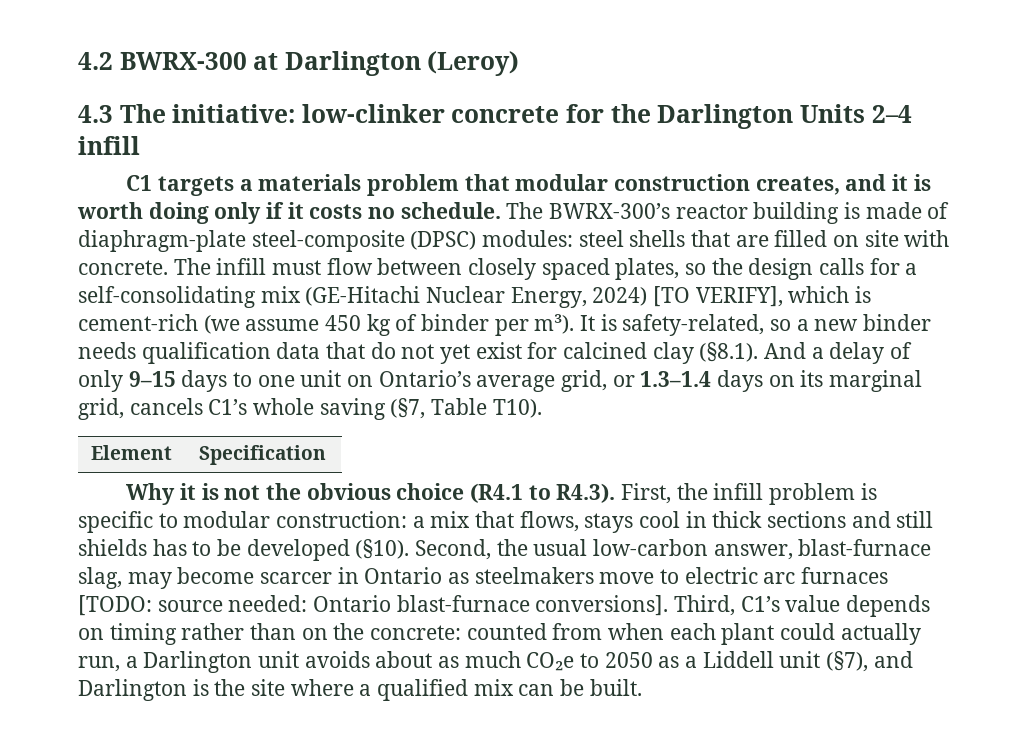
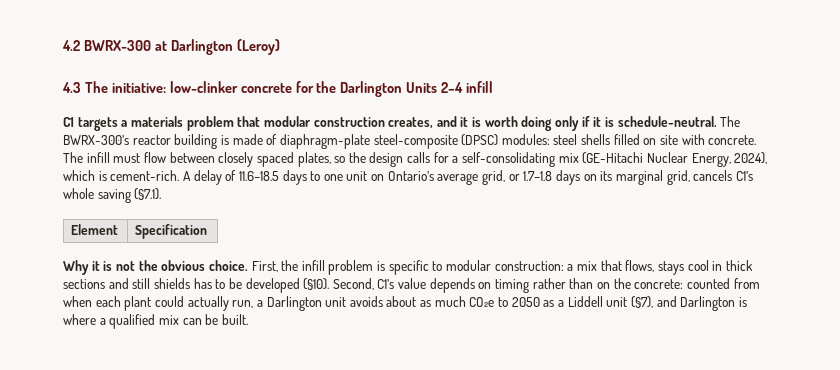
[309,202,501,219] costs no schedule. -> [604,116,717,127] is schedule-neutral.
[691,230,769,247] that are -> (611, 139) none
[592,286,872,307] [78,314,932,336] [78,342,913,364] [78,370,176,392] 2024) [TO VERIFY], which is cement-rich (we assume 450 kg of binder per m³). It is safety-related, so a new binder needs qualification data that do not yet exist for calcined clay (§8.1). And a delay of only 9–15 -> [734,152,768,164] [63,170,279,185] 2024), which is cement-rich. A delay of 11.6–18.5
[640,371,712,387] 1.3–1.4 -> [523,171,553,181] 1.7–1.8
[390,398,542,419] (§7, Table T10). -> [134,188,162,200] (§7.1).
[396,483,616,503] choice (R4.1 to R4.3). -> [208,260,248,271] choice.
[496,539,932,560] [78,567,889,589] [78,595,736,616] the usual low-carbon answer, blast-furnace slag, may become scarcer in Ontario as steelmakers move to electric arc furnaces [TODO: source needed: Ontario blast-furnace conversions]. Third, -> (374, 284) none
[214,679,286,696] the site -> (747, 302) none

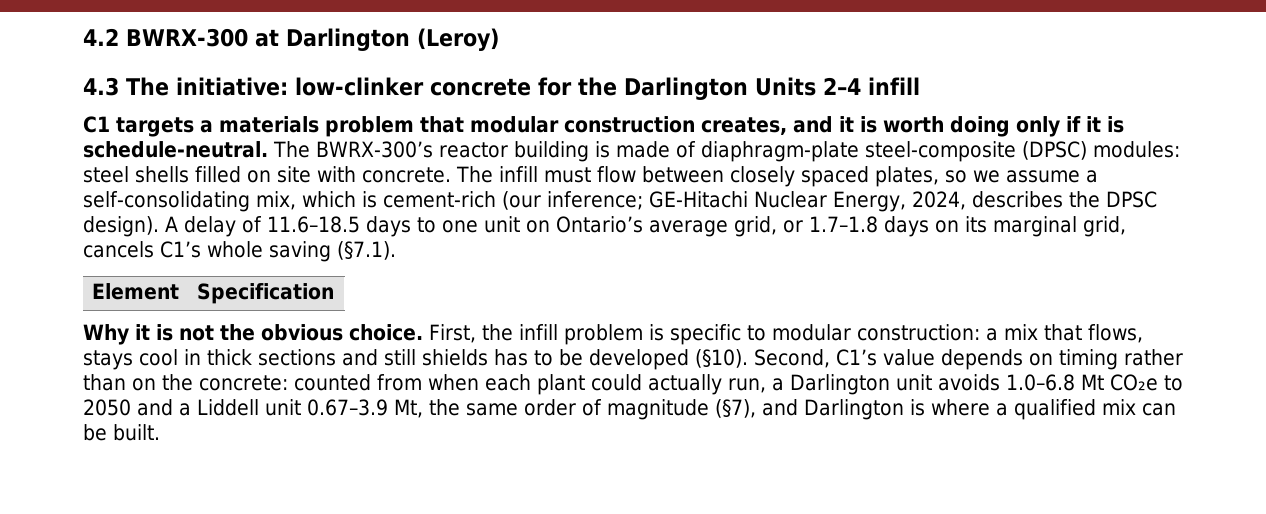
[348,152,768,167] [63,170,180,181] the design calls for a self-consolidating mix (GE-Hitachi Nuclear Energy, 2024), which is cement-rich. -> [973,170,1098,183] [83,191,1157,212] [83,216,159,237] we assume a self-consolidating mix, which is cement-rich (our inference; GE-Hitachi Nuclear Energy, 2024, describes the DPSC design).
[386,296,466,307] about as much -> [1006,374,1104,391] 1.0–6.8 Mt
[543,300,555,307] as -> [137,399,173,416] and
(628, 302) none -> [307,399,709,420] 0.67–3.9 Mt, the same order of magnitude

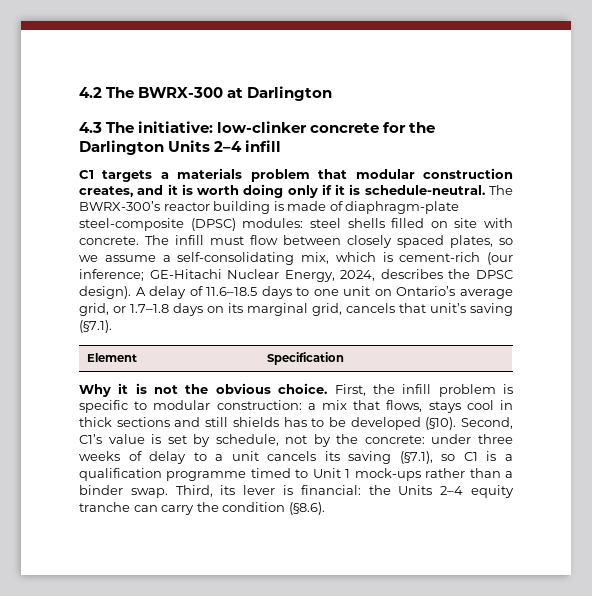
(119, 37) none -> [106,87,135,98] The
[416,28,499,51] (Leroy) -> (333, 93) none
[160,241,263,258] C1’s whole -> [399,303,466,313] that unit’s
[941,349,1183,370] [83,374,1183,395] [83,399,1176,420] [83,424,160,441] depends on timing rather than on the concrete: counted from when each plant could actually run, a Darlington unit avoids 1.0–6.8 Mt CO₂e to 2050 and a Liddell unit 0.67–3.9 Mt, the same order of magnitude (§7), and Darlington is where a qualified mix can be built. -> [151,434,513,447] [79,451,514,464] [79,468,513,481] [79,485,515,498] [79,502,325,515] is set by schedule, not by the concrete: under three weeks of delay to a unit cancels its saving (§7.1), so C1 is a qualification programme timed to Unit 1 mock-ups rather than a binder swap. Third, its lever is financial: the Units 2–4 equity tranche can carry the condition (§8.6).

